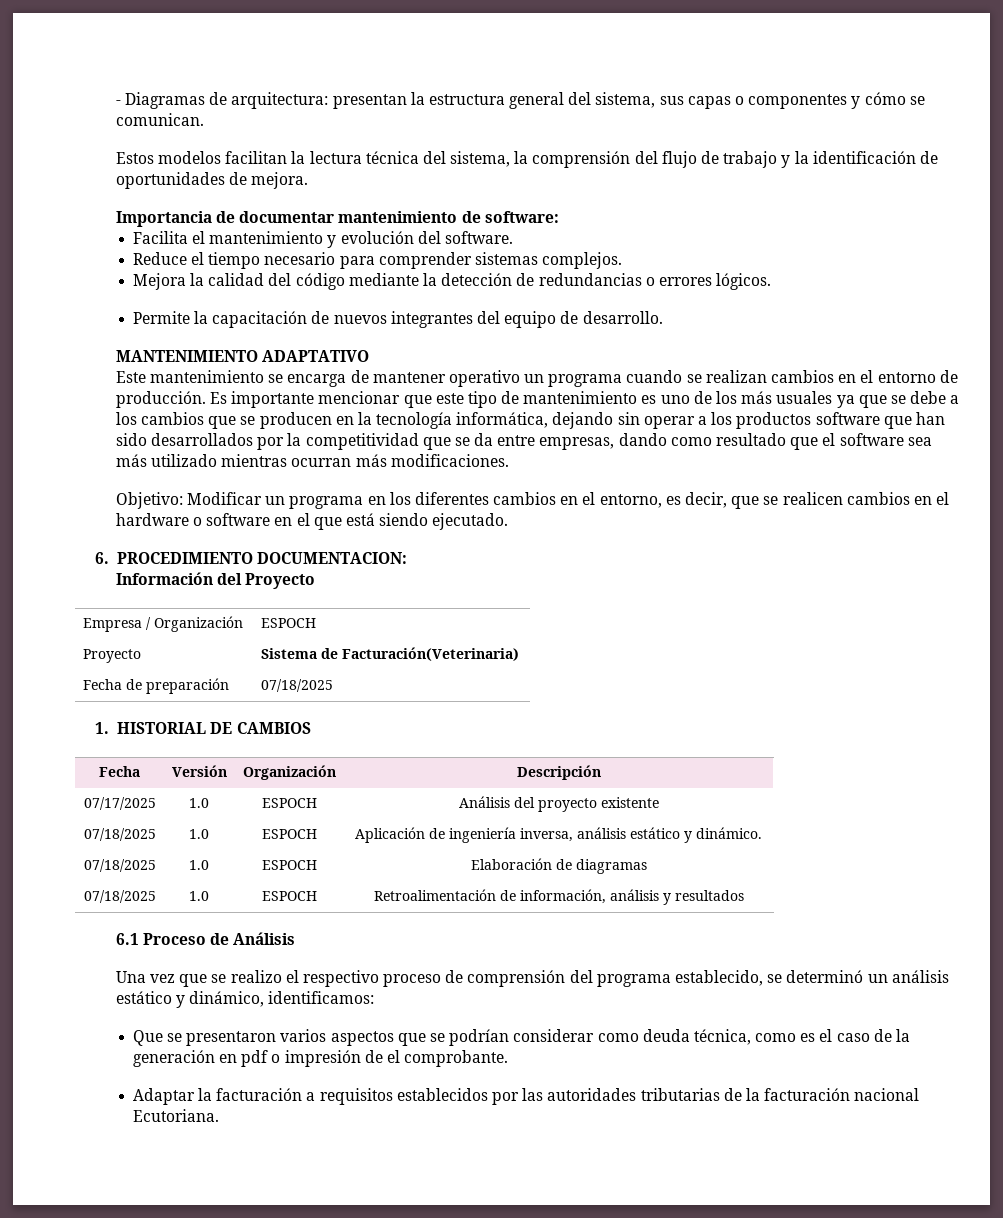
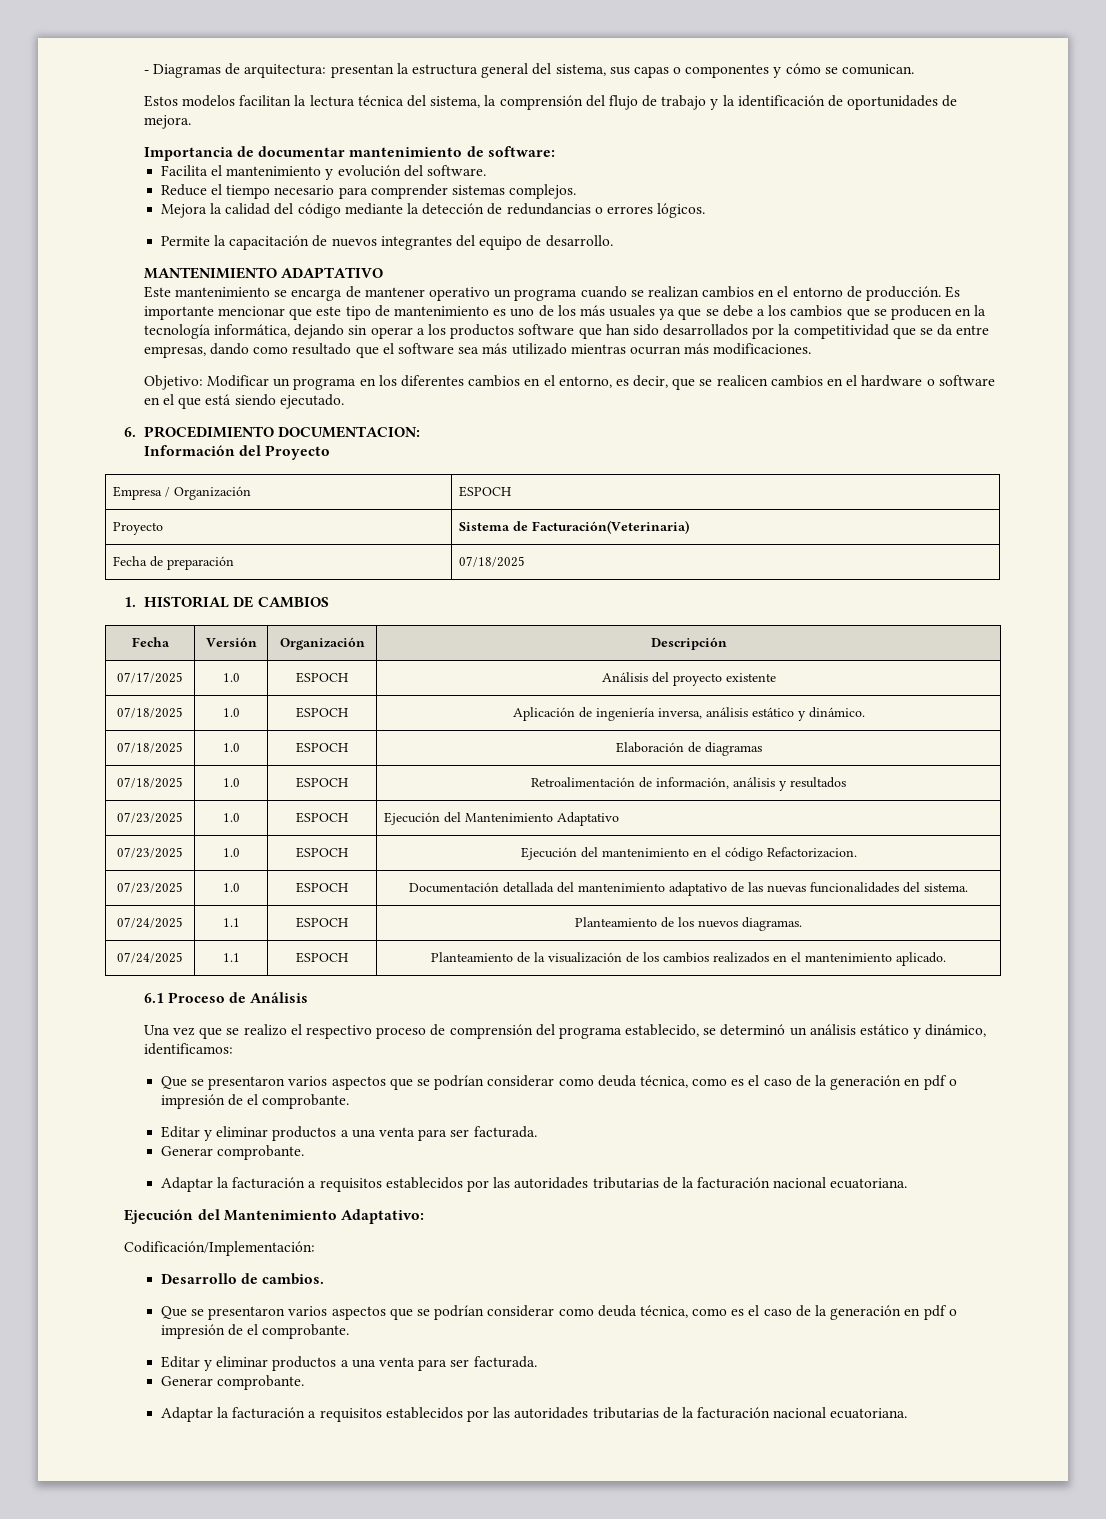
(744, 895) none -> [117,812,183,823] [222,813,240,822] [296,812,348,823] [384,812,620,826] [117,847,183,858] [222,848,240,857] [296,847,348,858] [520,847,857,861] [117,882,183,893] [222,883,240,892] [296,882,348,893] [409,882,968,896] [117,917,183,928] [222,918,240,927] [296,917,348,928] [575,917,802,931] [117,952,183,963] [222,953,240,962] [296,952,348,963] [431,952,946,966] // 07/23/2025 | 1.0 | ESPOCH | Ejecución del Mantenimiento Adaptativo // 07/23/2025 | 1.0 | ESPOCH | Ejecución del mantenimiento en el código Refactorizacion. // 07/23/2025 | 1.0 | ESPOCH | Documentación detallada del mantenimiento adaptativo de las nuevas funcionalidades del sistema. // 07/24/2025 | 1.1 | ESPOCH | Planteamiento de los nuevos diagramas. // 07/24/2025 | 1.1 | ESPOCH | Planteamiento de la visualización de los cambios realizados en el mantenimiento aplicado.
(509, 1058) none -> [160,1126,537,1141] [160,1145,305,1160] // Editar y eliminar productos a una venta para ser facturada. // Generar comprobante.
[132,1109,219,1122] Ecutoriana. -> [830,1178,908,1189] [124,1209,424,1224] [124,1241,316,1256] [160,1273,325,1285] [160,1305,957,1320] [160,1324,350,1339] [160,1356,537,1371] [160,1375,305,1390] [160,1407,908,1422] ecuatoriana. // Ejecución del Mantenimiento Adaptativo: // Codificación/Implementación: // Desarrollo de cambios. // Que se presentaron varios aspectos que se podrían considerar como deuda técnica, como es el caso de la generación en pdf o impresión de el comprobante. // Editar y eliminar productos a una venta para ser facturada. // Generar comprobante. // Adaptar la facturación a requisitos establecidos por las autoridades tributarias de la facturación nacional ecuatoriana.

